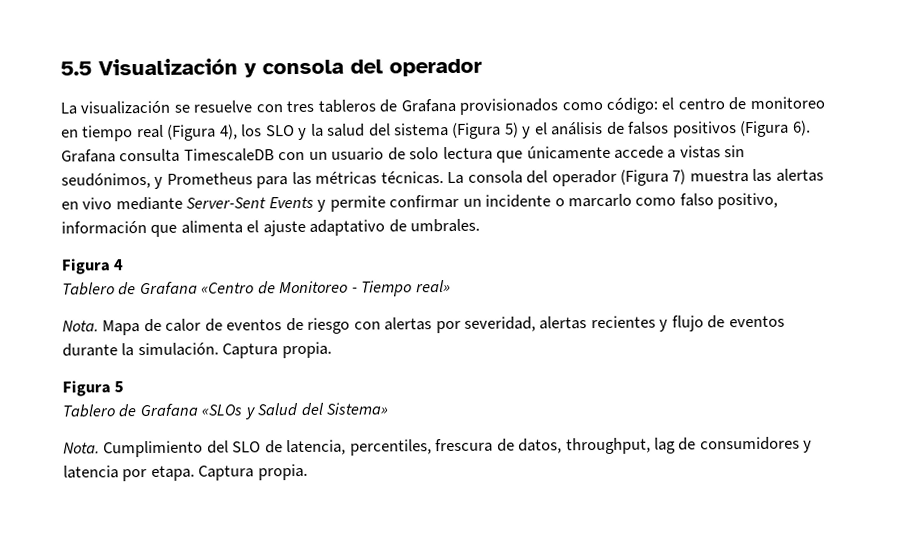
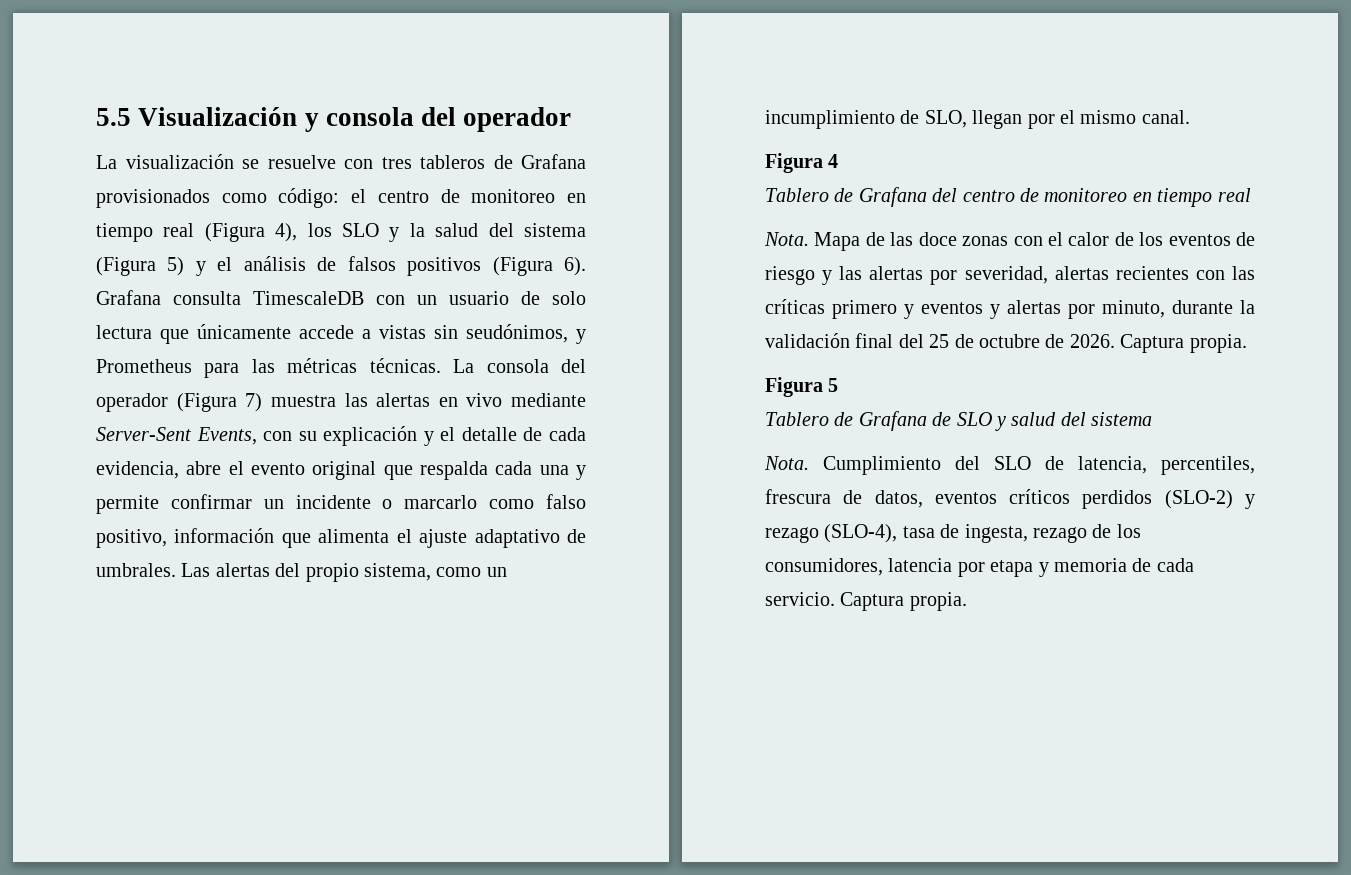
[268,196,314,209] Events -> [196,426,586,446] [96,461,569,480] Events, con su explicación y el detalle de cada evidencia, abre el evento original que respalda cada una
(481, 225) none -> [181,563,507,582] [765,110,1190,129] Las alertas del propio sistema, como un incumplimiento de SLO, llegan por el mismo canal.
[201,279,451,297] [62,318,162,336] «Centro de Monitoreo - Tiempo real» // Nota. Mapa de -> [932,188,1251,207] [764,232,1063,251] del centro de monitoreo en tiempo real // Nota. Mapa de las doce zonas con el
(223, 325) none -> [1139,232,1164,246] los
[353,321,381,330] con -> [822,266,863,285] y las
[659,315,785,332] [62,342,219,357] y flujo de eventos durante la simulación. -> [1195,266,1255,280] [765,299,1255,319] [765,333,1115,348] con las críticas primero y eventos y alertas por minuto, durante la validación final del 25 de octubre de 2026.
[201,402,389,420] «SLOs y Salud del Sistema» -> [932,412,1153,431] de SLO y salud del sistema
[565,436,813,455] [63,465,195,482] throughput, lag de consumidores y latencia por etapa. -> [934,489,1255,509] [765,524,1141,543] [765,558,1194,577] [765,592,835,606] eventos críticos perdidos (SLO-2) y rezago (SLO-4), tasa de ingesta, rezago de los consumidores, latencia por etapa y memoria de cada servicio.

